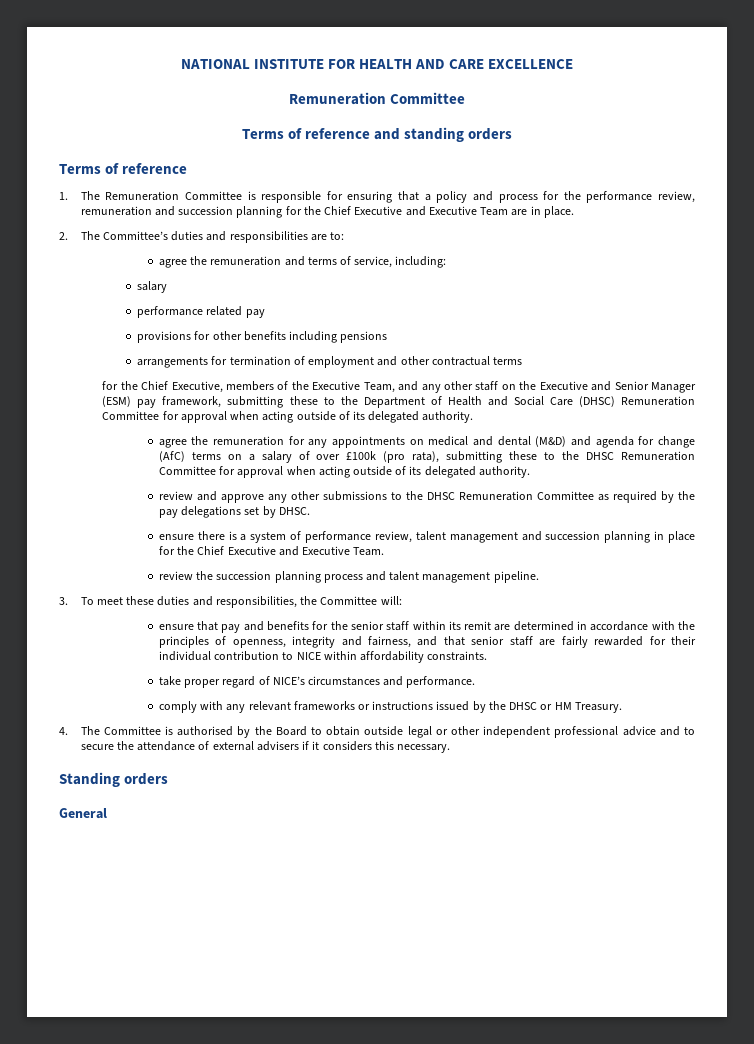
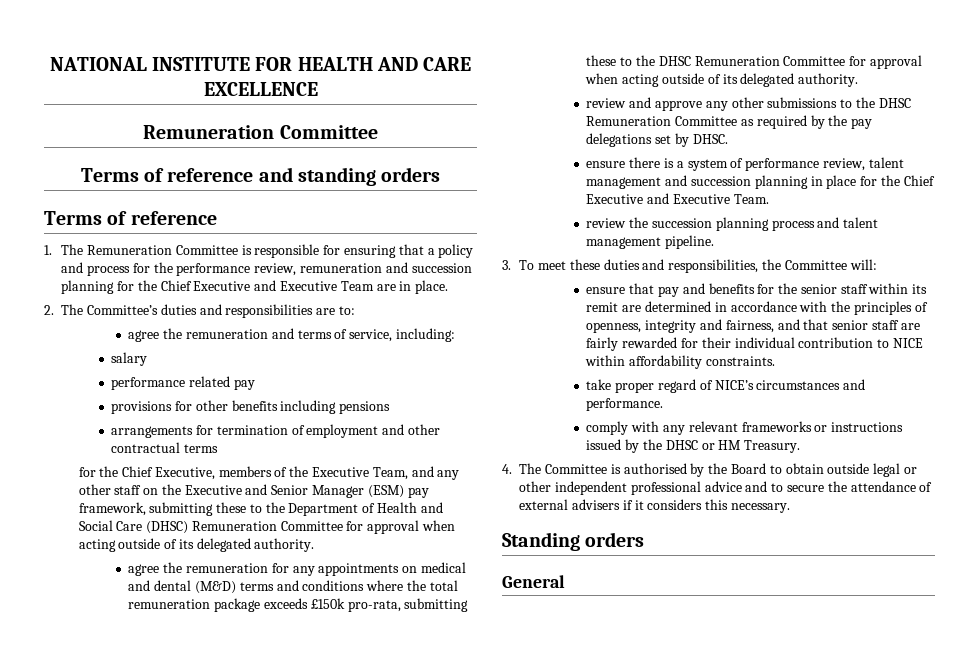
[571,436,696,448] [158,451,440,463] and agenda for change (AfC) terms on a salary of over £100k (pro rata), -> [239,580,458,591] [128,598,401,612] terms and conditions where the total remuneration package exceeds £150k pro-rata,

